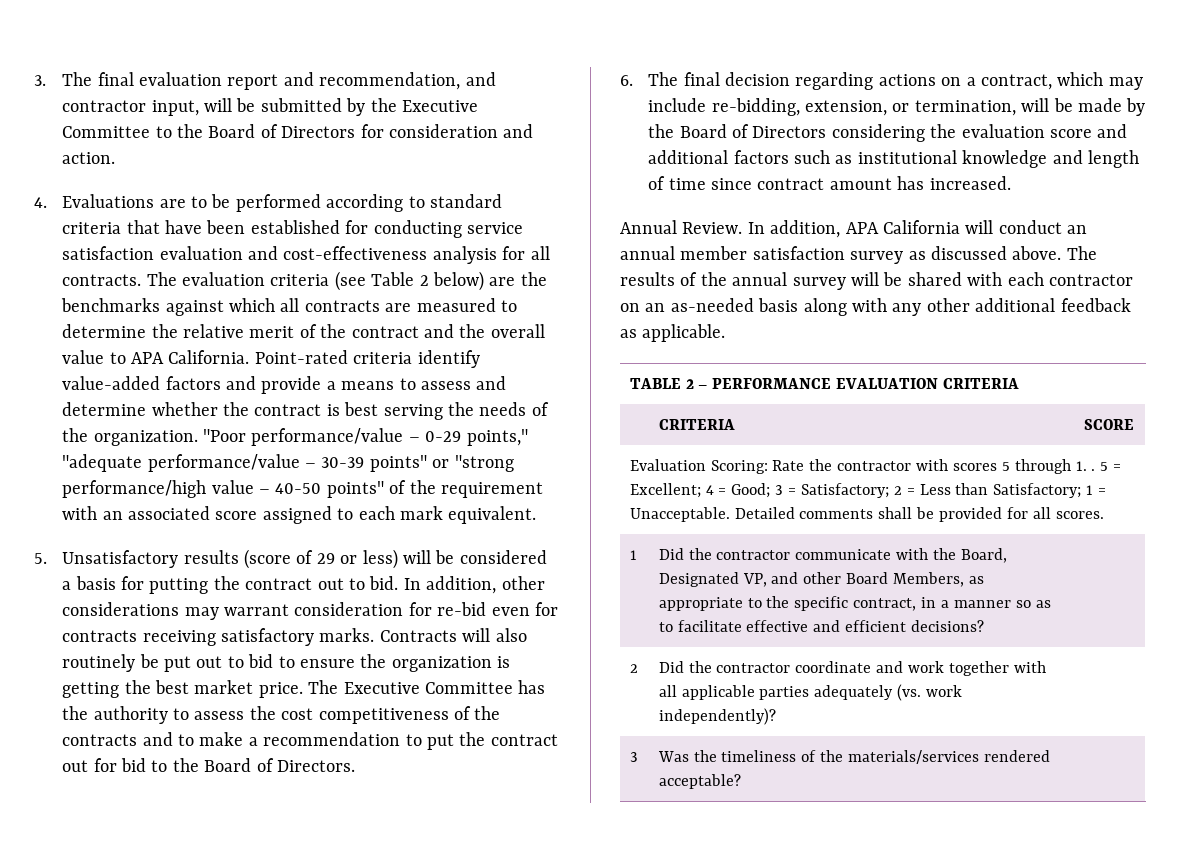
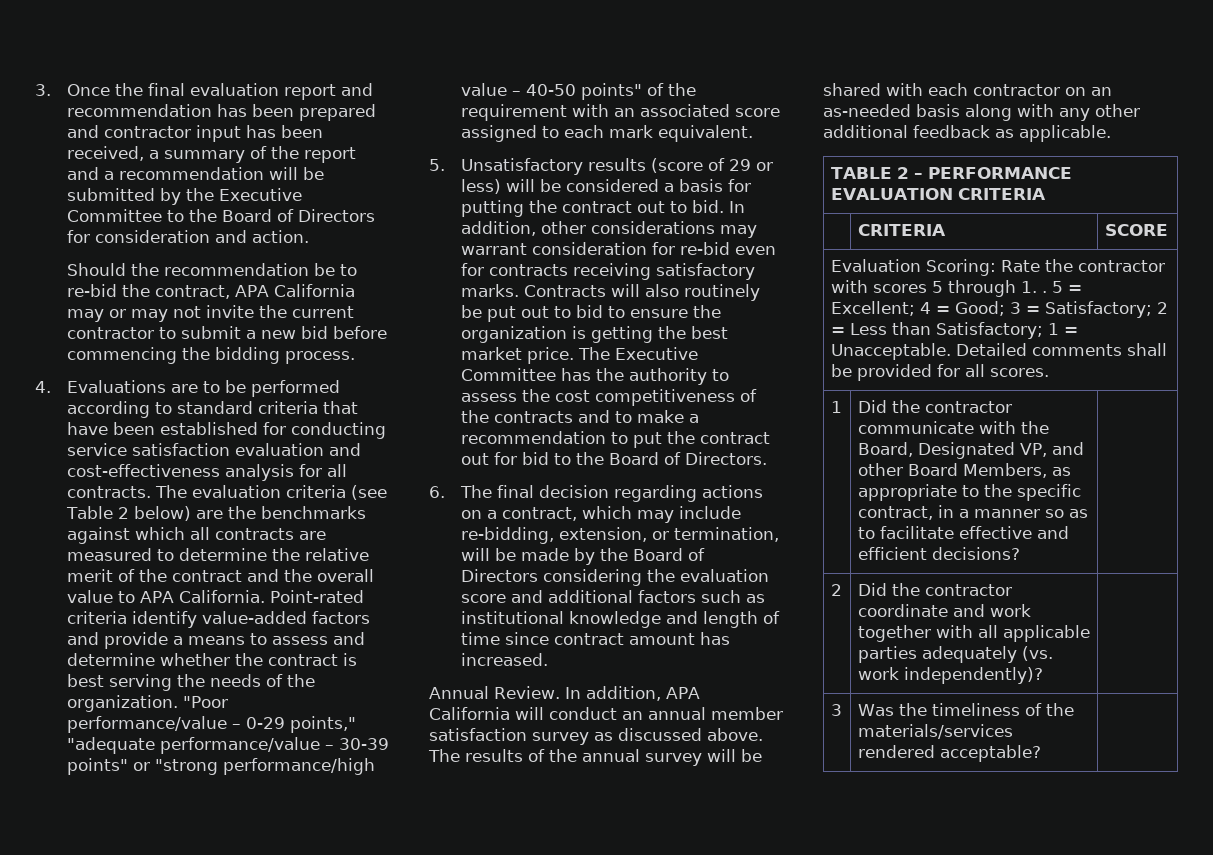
[62,72,93,86] The -> [67,83,144,96] Once the
[319,72,496,90] [62,100,199,116] recommendation, and contractor input, -> [67,104,377,121] [67,125,324,142] [67,146,357,163] [67,167,265,180] recommendation has been prepared and contractor input has been received, a summary of the report and a recommendation
(116, 158) none -> [67,263,358,276] [67,284,356,299] [67,305,355,322] [67,326,388,339] [67,347,356,364] // Should the recommendation be to re-bid the contract, APA California may or may not invite the current contractor to submit a new bid before commencing the bidding process.

